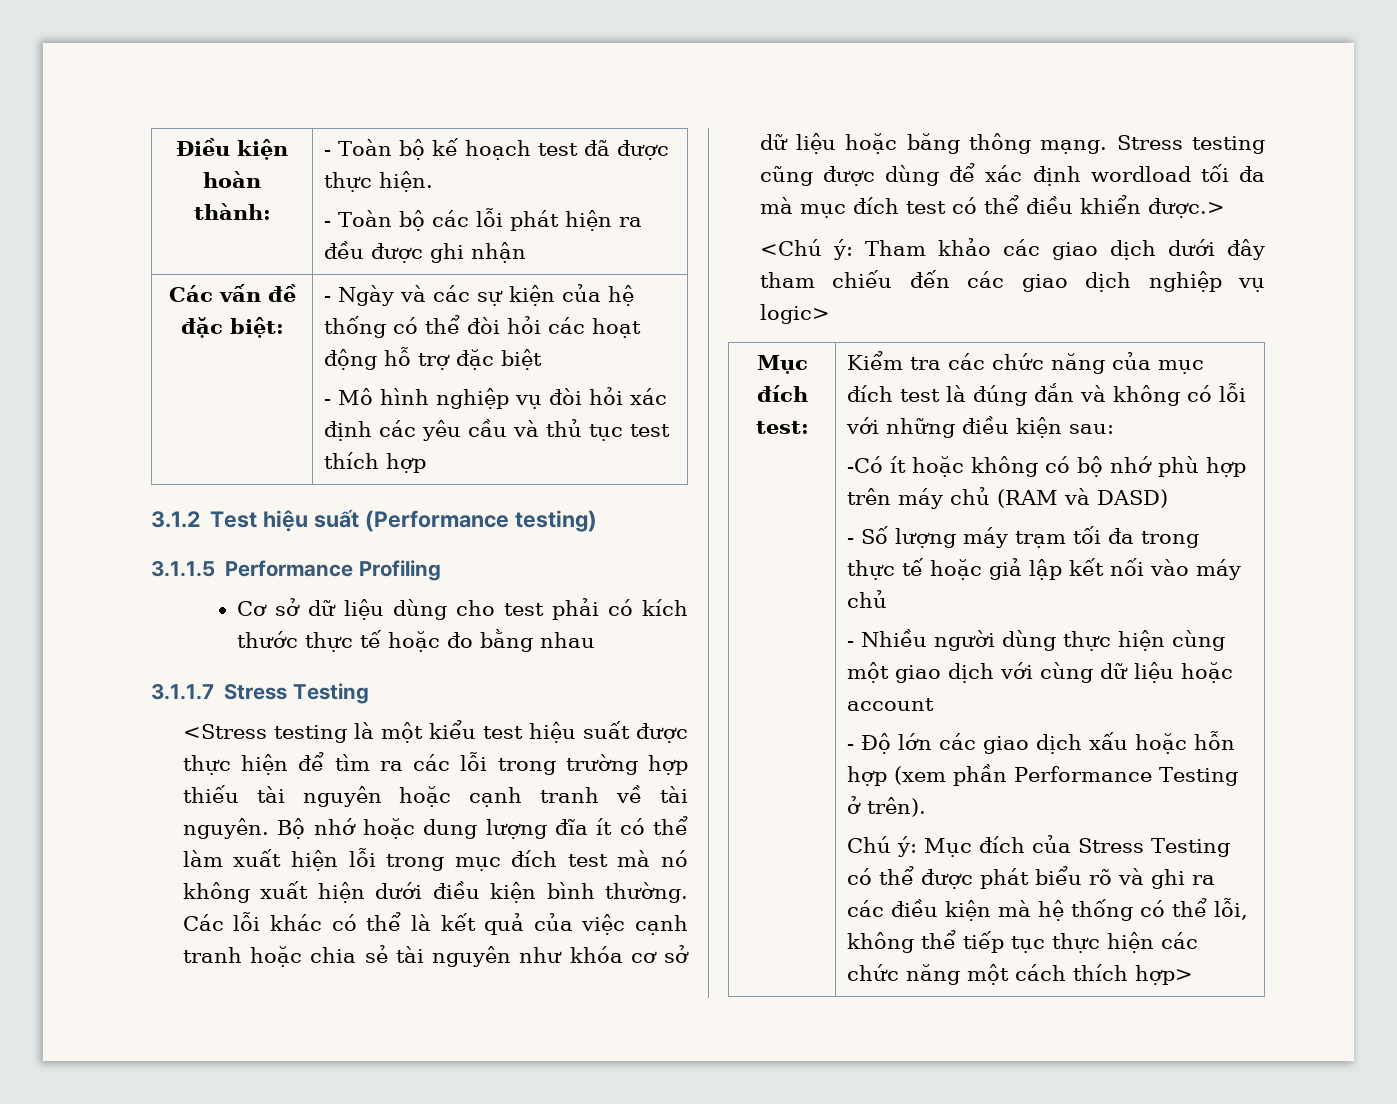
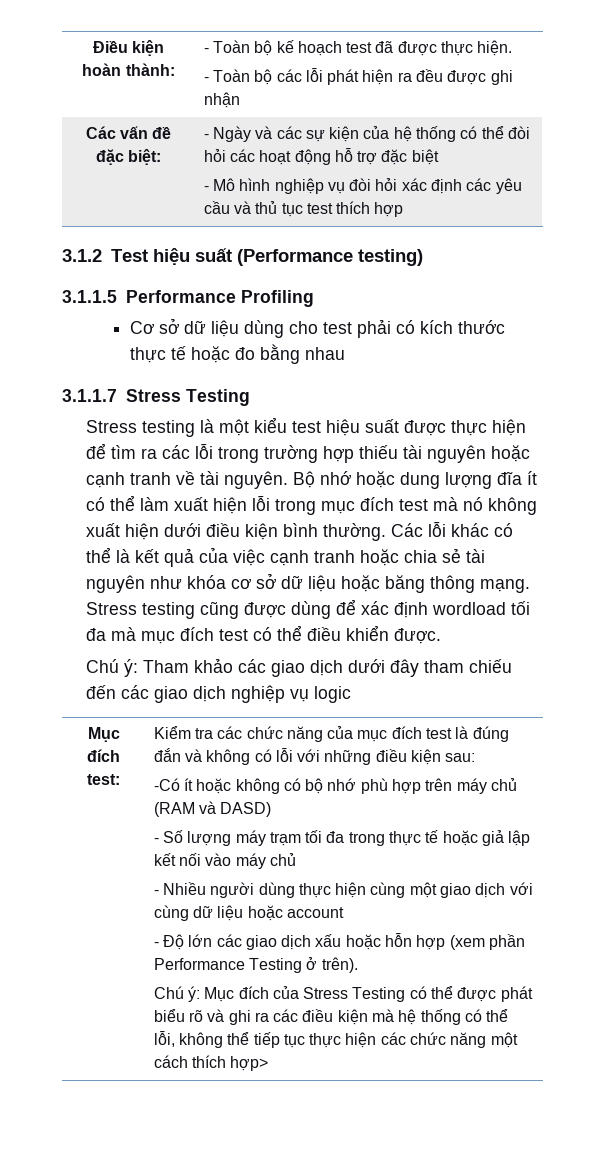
[182,724,267,739] <Stress -> [86,420,138,433] Stress
[1147,198,1225,218] [759,239,822,256] được.> // <Chú -> [394,628,442,644] [86,659,120,673] được. // Chú
[759,304,830,324] logic> -> [314,686,352,703] logic

